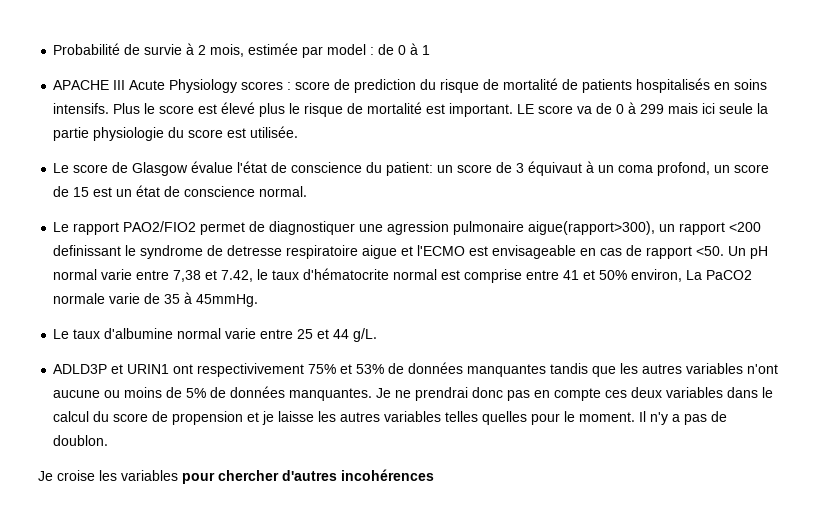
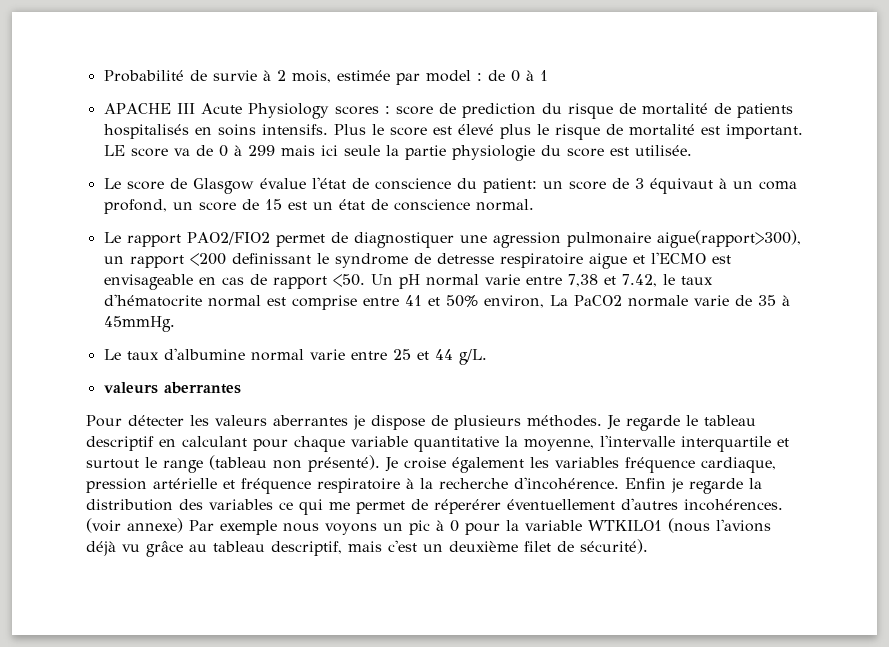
[53,362,779,377] [53,386,774,401] [53,411,728,425] [53,435,109,446] ADLD3P et URIN1 ont respectivivement 75% et 53% de données manquantes tandis que les autres variables n'ont aucune ou moins de 5% de données manquantes. Je ne prendrai donc pas en compte ces deux variables dans le calcul du score de propension et je laisse les autres variables telles quelles pour le moment. Il n'y a pas de doublon. // -> [103,382,241,394] [86,415,756,431] [86,435,789,452] [86,455,380,473] valeurs aberrantes // Pour détecter les valeurs aberrantes je dispose de plusieurs méthodes. Je regarde le tableau descriptif en calculant pour chaque variable quantitative la moyenne, l'intervalle interquartile et surtout le range (tableau non présenté).
(95, 475) none -> [452,457,524,473] également
[182,469,434,484] pour chercher d'autres incohérences -> [625,457,776,473] [86,477,762,494] [86,498,783,515] [86,518,771,535] [86,539,648,557] fréquence cardiaque, pression artérielle et fréquence respiratoire à la recherche d'incohérence. Enfin je regarde la distribution des variables ce qui me permet de réperérer éventuellement d'autres incohérences. (voir annexe) Par exemple nous voyons un pic à 0 pour la variable WTKILO1 (nous l'avions déjà vu grâce au tableau descriptif, mais c'est un deuxième filet de sécurité).

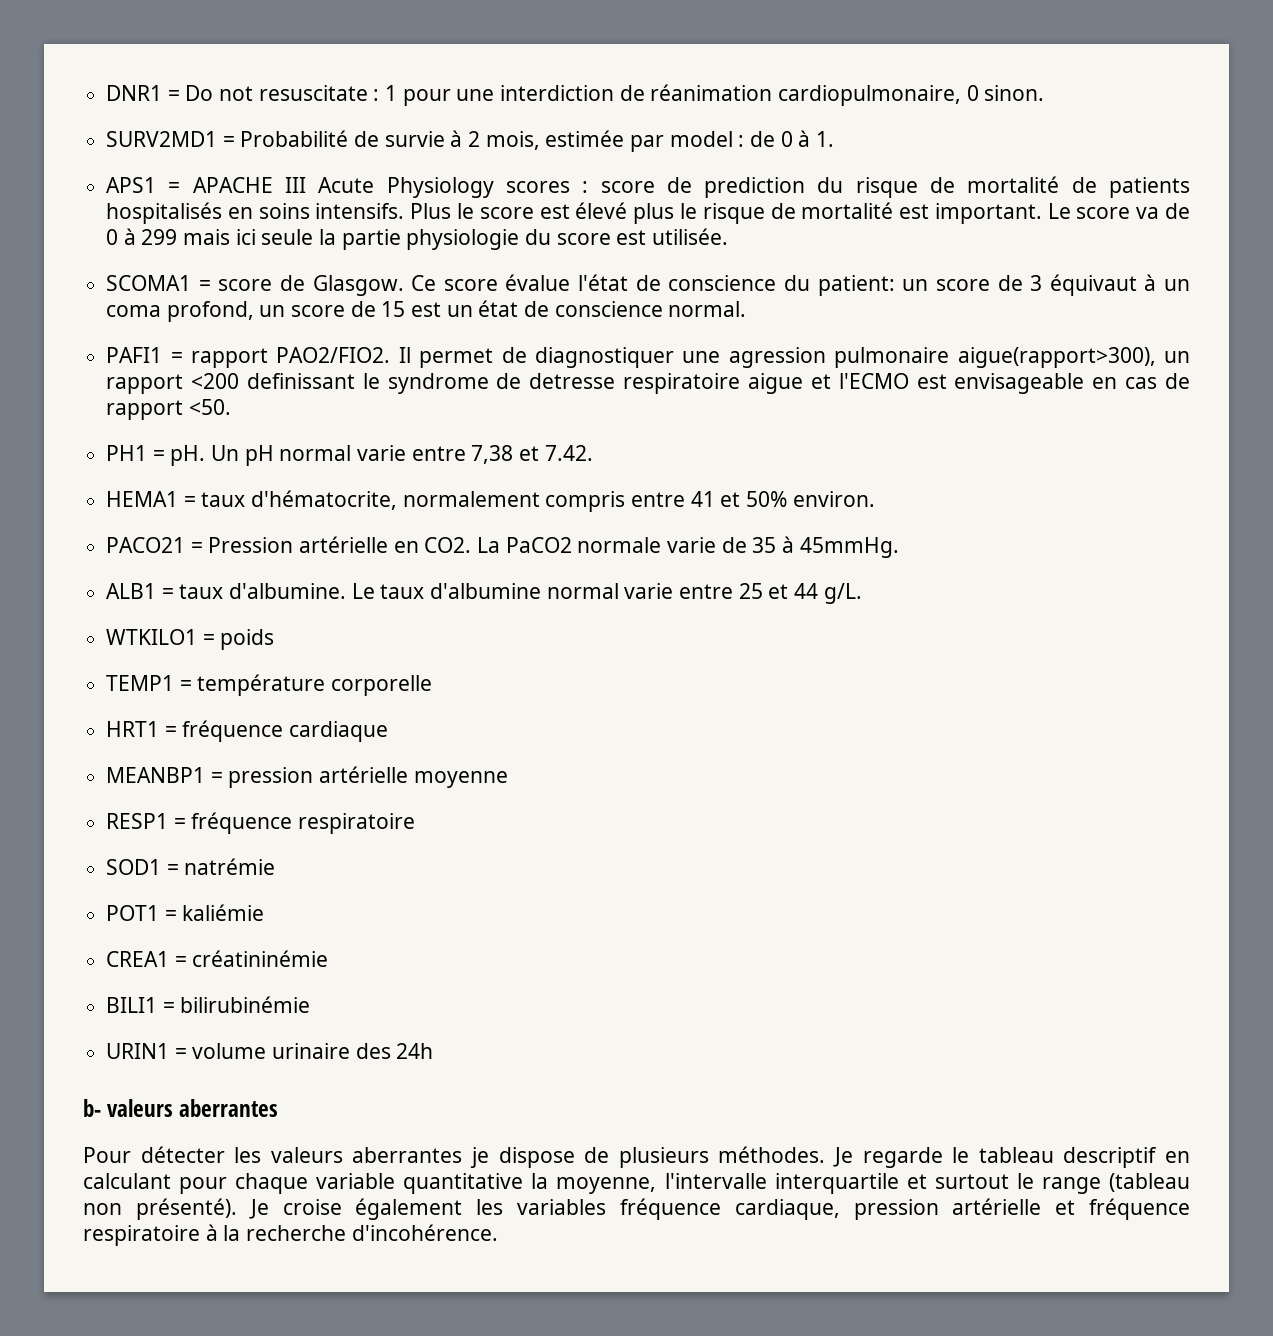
(103, 76) none -> [106,84,1045,106] [106,131,235,147] DNR1 = Do not resuscitate : 1 pour une interdiction de réanimation cardiopulmonaire, 0 sinon. // SURV2MD1 =
[539,70,548,81] 1 // -> [816,131,835,147] [106,177,181,193] 1. // APS1 =
[103,145,125,156] LE -> [1047,203,1071,219] Le
[103,178,254,194] Le score de Glasgow -> [106,275,498,296] SCOMA1 = score de Glasgow. Ce score
[103,232,270,247] Le rapport PAO2/FIO2 -> [106,347,411,368] PAFI1 = rapport PAO2/FIO2. Il
(365, 280) none -> [106,445,206,466] // PH1 = pH.
[621,274,713,287] [103,294,544,310] 7.42, le taux d'hématocrite normal est comprise entre 41 et 50% environ, -> [544,445,593,461] [106,490,875,512] [106,536,472,553] 7.42. // HEMA1 = taux d'hématocrite, normalement compris entre 41 et 50% environ. // PACO21 = Pression artérielle en CO2.
(175, 324) none -> [106,583,347,599] ALB1 = taux d'albumine.
(487, 357) none -> [106,629,275,650] [106,674,433,696] [106,720,389,742] [106,766,508,788] [106,812,416,834] [106,858,276,875] [106,904,265,921] [106,950,329,967] [106,996,311,1013] [106,1043,434,1059] [83,1099,101,1117] WTKILO1 = poids // TEMP1 = température corporelle // HRT1 = fréquence cardiaque // MEANBP1 = pression artérielle moyenne // RESP1 = fréquence respiratoire // SOD1 = natrémie // POT1 = kaliémie // CREA1 = créatininémie // BILI1 = bilirubinémie // URIN1 = volume urinaire des 24h // b-
[625,478,762,494] [86,498,783,515] [86,518,771,535] [86,539,648,557] Enfin je regarde la distribution des variables ce qui me permet de réperérer éventuellement d'autres incohérences. (voir annexe) Par exemple nous voyons un pic à 0 pour la variable WTKILO1 (nous l'avions déjà vu grâce au tableau descriptif, mais c'est un deuxième filet de sécurité). -> (498, 1232) none

